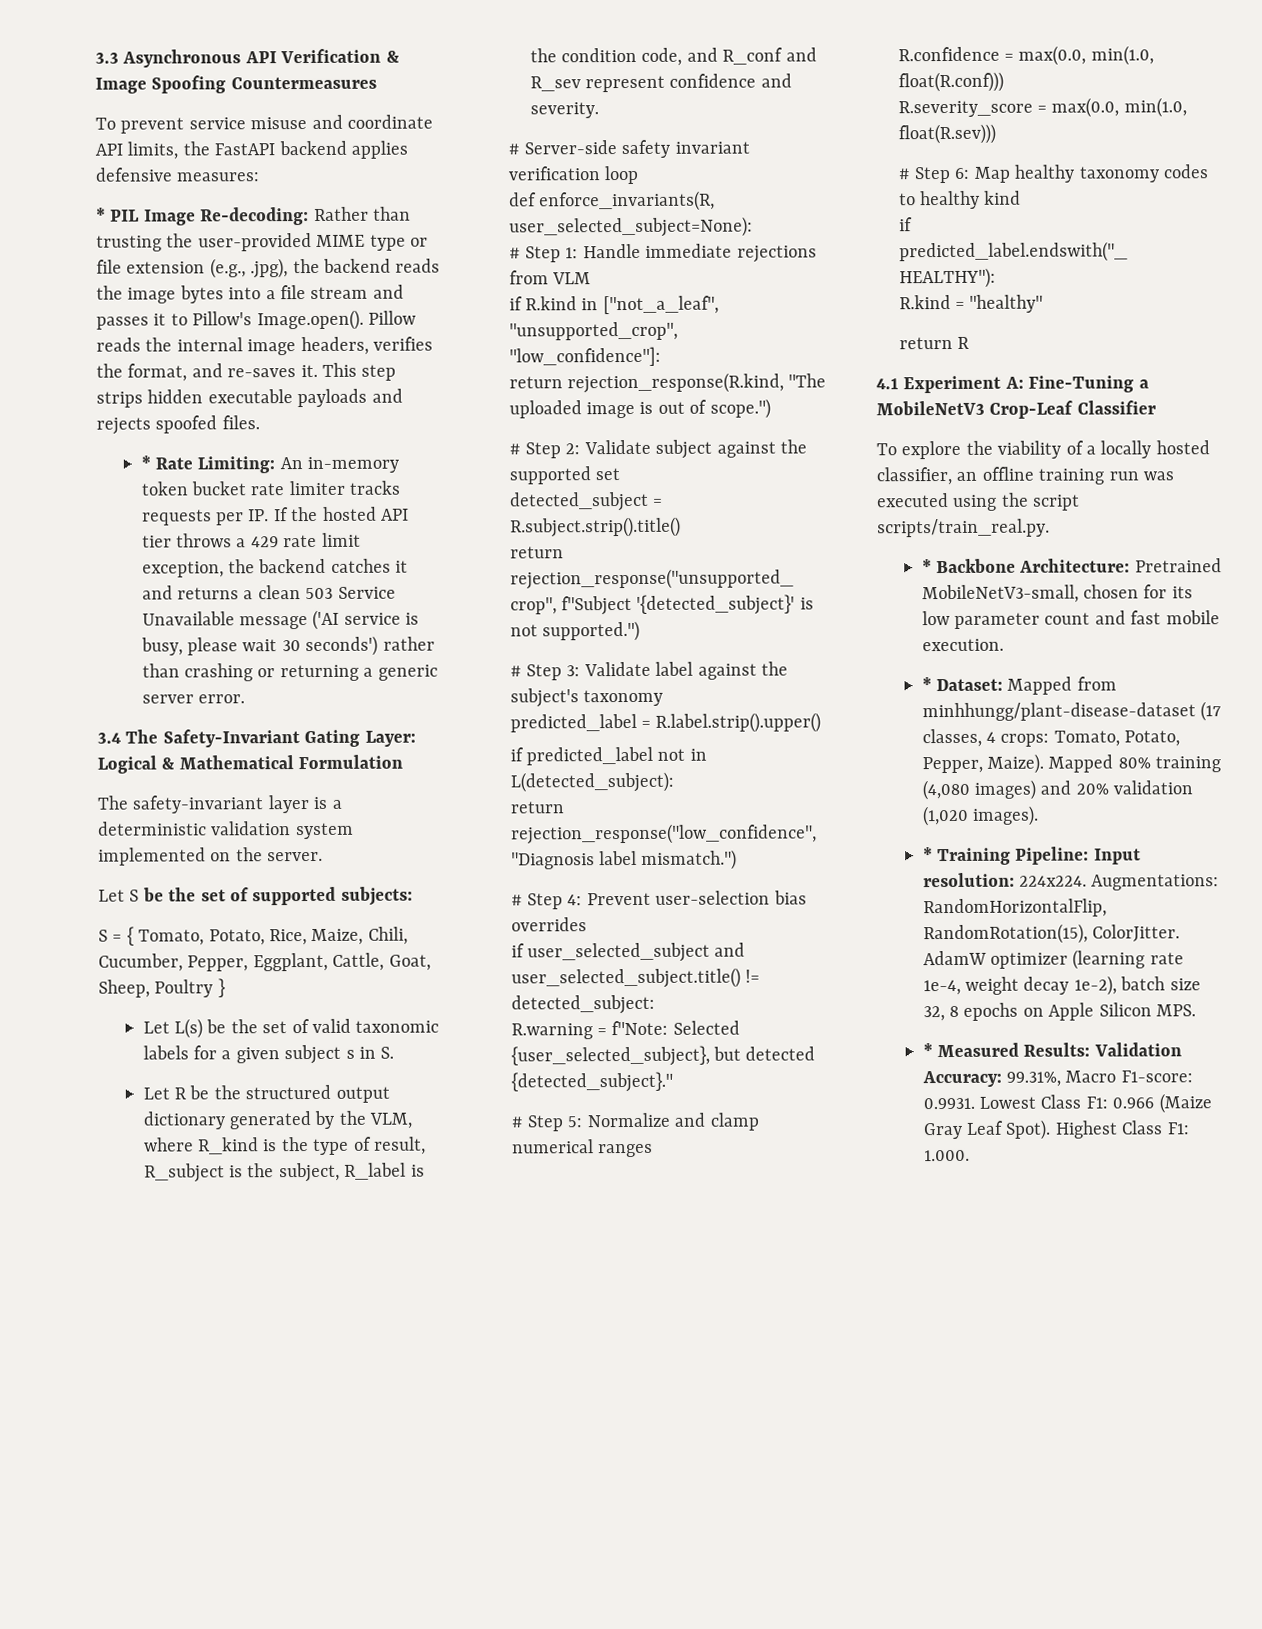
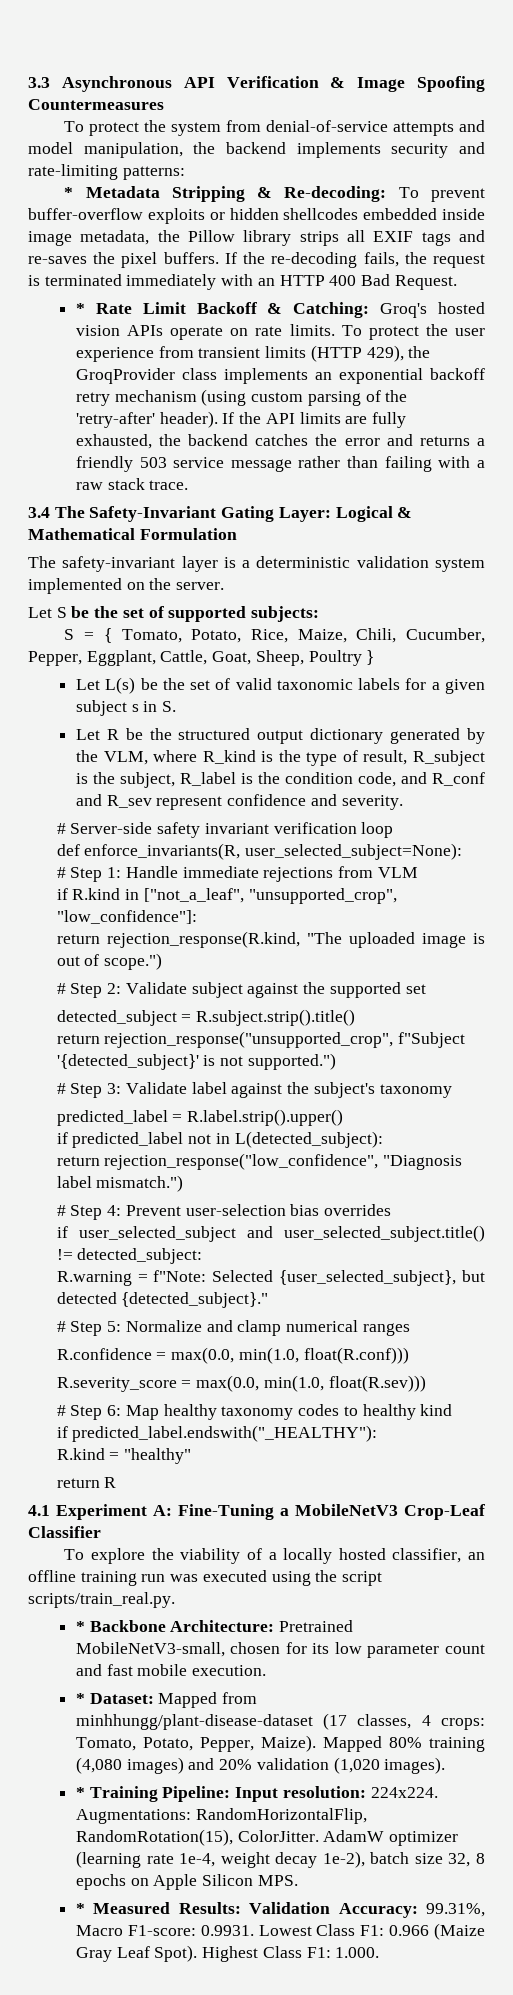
[120,114,433,134] [95,140,408,160] [95,167,261,182] [96,206,411,226] [96,233,428,252] [96,258,441,279] [96,284,404,304] [96,309,416,331] [96,336,433,356] [96,362,397,382] [96,388,403,408] [96,415,260,435] [140,455,400,474] [140,480,401,496] [141,506,409,526] [141,532,361,548] [141,561,224,578] prevent service misuse and coordinate API limits, the FastAPI backend applies defensive measures: // * PIL Image Re-decoding: Rather than trusting the user-provided MIME type or file extension (e.g., .jpg), the backend reads the image bytes into a file stream and passes it to Pillow's Image.open(). Pillow reads the internal image headers, verifies the format, and re-saves it. This step strips hidden executable payloads and rejects spoofed files. // * Rate Limiting: An in-memory token bucket rate limiter tracks requests per IP. If the hosted API tier throws a 429 rate limit exception, -> [89,120,485,136] [28,142,486,158] [28,164,185,180] [64,186,486,202] [28,208,485,224] [28,230,485,246] [28,252,486,268] [28,274,457,290] [75,302,485,318] [75,324,486,340] [75,345,431,362] [75,368,485,384] [75,389,408,406] [75,411,407,428] [75,434,152,449] protect the system from denial-of-service attempts and model manipulation, the backend implements security and rate-limiting patterns: // * Metadata Stripping & Re-decoding: To prevent buffer-overflow exploits or hidden shellcodes embedded inside image metadata, the Pillow library strips all EXIF tags and re-saves the pixel buffers. If the re-decoding fails, the request is terminated immediately with an HTTP 400 Bad Request. // * Rate Limit Backoff & Catching: Groq's hosted vision APIs operate on rate limits. To protect the user experience from transient limits (HTTP 429), the GroqProvider class implements an exponential backoff retry mechanism (using custom parsing of the 'retry-after' header). If the API limits are fully exhausted,
[395,560,409,573] it -> [315,434,380,446] the error
[257,585,396,600] [141,609,420,630] [140,635,435,657] [141,663,438,682] [141,694,245,704] clean 503 Service Unavailable message ('AI service is busy, please wait 30 seconds') rather than crashing or returning a generic server error. -> [75,456,486,472] [75,478,189,490] friendly 503 service message rather than failing with a raw stack trace.

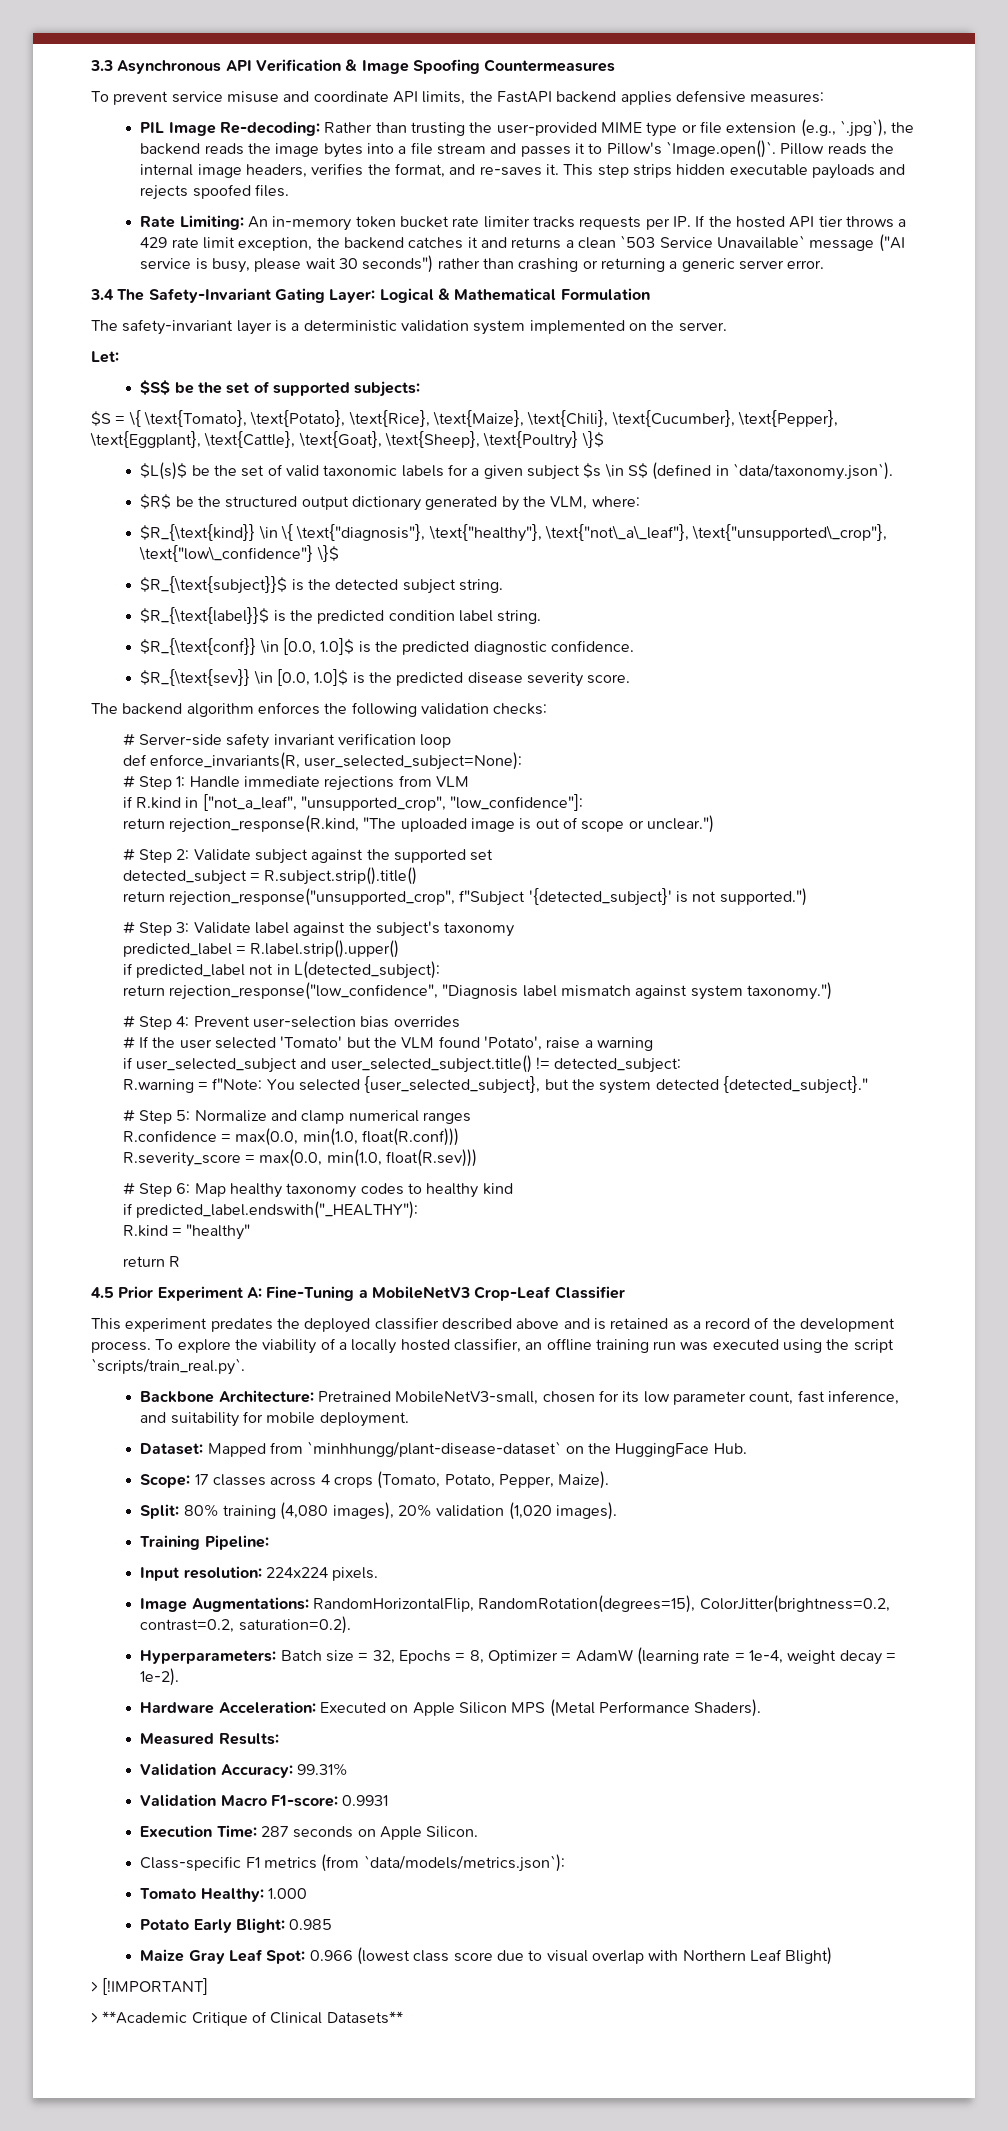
[89,120,485,136] [28,142,486,158] [28,164,185,180] [64,186,486,202] [28,208,485,224] [28,230,485,246] [28,252,486,268] [28,274,457,290] [75,302,485,318] [75,324,486,340] [75,345,431,362] [75,368,485,384] [75,389,408,406] [75,411,407,428] [75,434,152,449] protect the system from denial-of-service attempts and model manipulation, the backend implements security and rate-limiting patterns: // * Metadata Stripping & Re-decoding: To prevent buffer-overflow exploits or hidden shellcodes embedded inside image metadata, the Pillow library strips all EXIF tags and re-saves the pixel buffers. If the re-decoding fails, the request is terminated immediately with an HTTP 400 Bad Request. // * Rate Limit Backoff & Catching: Groq's hosted vision APIs operate on rate limits. To protect the user experience from transient limits (HTTP 429), the GroqProvider class implements an exponential backoff retry mechanism (using custom parsing of the 'retry-after' header). If the API limits are fully exhausted, -> [113,90,825,105] [140,119,915,137] [140,140,894,158] [140,163,906,179] [140,184,290,200] [140,215,907,231] [140,237,313,251] prevent service misuse and coordinate API limits, the FastAPI backend applies defensive measures: // PIL Image Re-decoding: Rather than trusting the user-provided MIME type or file extension (e.g., `.jpg`), the backend reads the image bytes into a file stream and passes it to Pillow's `Image.open()`. Pillow reads the internal image headers, verifies the format, and re-saves it. This step strips hidden executable payloads and rejects spoofed files. // Rate Limiting: An in-memory token bucket rate limiter tracks requests per IP. If the hosted API tier throws a 429 rate limit exception,
[315,434,380,446] the error -> [467,237,478,248] it
[75,456,486,472] [75,478,189,490] friendly 503 service message rather than failing with a raw stack trace. -> [577,234,905,252] [140,255,825,273] clean `503 Service Unavailable` message ("AI service is busy, please wait 30 seconds") rather than crashing or returning a generic server error.
[28,607,67,618] Let S -> [91,351,119,363] [140,380,171,395] Let: // $S$
[64,628,485,643] [28,650,375,666] [75,677,136,694] S = { Tomato, Potato, Rice, Maize, Chili, Cucumber, Pepper, Eggplant, Cattle, Goat, Sheep, Poultry } // Let L(s) -> [91,410,838,427] [90,431,604,449] [140,462,188,480] $S = \{ \text{Tomato}, \text{Potato}, \text{Rice}, \text{Maize}, \text{Chili}, \text{Cucumber}, \text{Pepper}, \text{Eggplant}, \text{Cattle}, \text{Goat}, \text{Sheep}, \text{Poultry} \}$ // $L(s)$
[131,701,177,712] [75,729,119,740] s in S. // Let R -> [583,462,893,480] [140,494,172,509] $s \in S$ (defined in `data/taxonomy.json`). // $R$
[153,750,485,766] [75,772,485,788] [75,794,403,810] where R_kind is the type of result, R_subject is the subject, R_label is the condition code, and R_conf and R_sev represent confidence and severity. -> [591,496,640,507] [140,524,888,542] [139,545,339,562] [140,576,503,594] [140,607,542,624] [140,638,634,655] [140,669,631,687] [91,702,548,717] where: // $R_{\text{kind}} \in \{ \text{"diagnosis"}, \text{"healthy"}, \text{"not\_a\_leaf"}, \text{"unsupported\_crop"}, \text{"low\_confidence"} \}$ // $R_{\text{subject}}$ is the detected subject string. // $R_{\text{label}}$ is the predicted condition label string. // $R_{\text{conf}} \in [0.0, 1.0]$ is the predicted diagnostic confidence. // $R_{\text{sev}} \in [0.0, 1.0]$ is the predicted disease severity score. // The backend algorithm enforces the following validation checks:
[104,953,163,970] scope.") -> [581,815,714,833] scope or unclear.")
[96,1175,184,1192] mismatch.") -> [561,982,833,1000] mismatch against system taxonomy.")
(392, 1210) none -> [122,1036,653,1051] // # If the user selected 'Tomato' but the VLM found 'Potato', raise a warning
[212,1270,486,1286] Selected {user_selected_subject}, but -> [266,1076,652,1094] You selected {user_selected_subject}, but the system
[28,1505,50,1516] 4.1 -> [91,1286,154,1298] 4.5 Prior
(101, 1532) none -> [91,1317,896,1333] [91,1341,151,1353] This experiment predates the deployed classifier described above and is retained as a record of the development process.
[28,1592,175,1608] [75,1621,85,1632] scripts/train_real.py. // * -> [91,1358,245,1375] `scripts/train_real.py`. //
[444,1644,485,1654] [75,1664,267,1676] [75,1692,258,1708] [75,1713,486,1730] [75,1737,136,1751] count and fast mobile execution. // * Dataset: Mapped from minhhungg/plant-disease-dataset (17 classes, 4 crops: Tomato, -> [749,1390,899,1405] [140,1411,409,1427] [140,1441,747,1457] [140,1471,441,1489] count, fast inference, and suitability for mobile deployment. // Dataset: Mapped from `minhhungg/plant-disease-dataset` on the HuggingFace Hub. // Scope: 17 classes across 4 crops (Tomato,
[322,1736,382,1752] Mapped -> [140,1504,180,1519] // Split:
[126,1757,215,1774] images) and -> [332,1502,394,1520] images),
[75,1787,85,1798] * -> (617, 1511) none
(231, 1794) none -> (269, 1542) //
[370,1787,438,1798] [75,1808,367,1824] [75,1829,459,1846] 224x224. Augmentations: RandomHorizontalFlip, RandomRotation(15), ColorJitter. AdamW optimizer -> [266,1567,379,1581] [140,1595,890,1613] [140,1616,351,1634] [140,1649,633,1664] 224x224 pixels. // Image Augmentations: RandomHorizontalFlip, RandomRotation(degrees=15), ColorJitter(brightness=0.2, contrast=0.2, saturation=0.2). // Hyperparameters: Batch size = 32, Epochs = 8, Optimizer = AdamW
(174, 1859) none -> [734,1653,745,1661] =
[322,1851,485,1868] [75,1874,298,1890] [75,1903,85,1914] 1e-2), batch size 32, 8 epochs on Apple Silicon MPS. // * -> [885,1653,896,1661] [140,1668,180,1686] [140,1699,762,1717] = 1e-2). // Hardware Acceleration: Executed on Apple Silicon MPS (Metal Performance Shaders). //
(241, 1908) none -> (279, 1739) //
[426,1903,485,1917] [75,1923,485,1940] [75,1945,380,1962] 99.31%, Macro F1-score: 0.9931. Lowest Class F1: 0.966 (Maize Gray Leaf Spot). Highest Class F1: 1.000. -> [297,1763,349,1776] [140,1794,389,1807] [140,1825,479,1840] [140,1854,565,1872] [140,1888,308,1902] [140,1918,333,1933] [140,1947,833,1965] [91,1978,209,1995] [91,2011,403,2026] 99.31% // Validation Macro F1-score: 0.9931 // Execution Time: 287 seconds on Apple Silicon. // Class-specific F1 metrics (from `data/models/metrics.json`): // Tomato Healthy: 1.000 // Potato Early Blight: 0.985 // Maize Gray Leaf Spot: 0.966 (lowest class score due to visual overlap with Northern Leaf Blight) // > [!IMPORTANT] // > **Academic Critique of Clinical Datasets**

